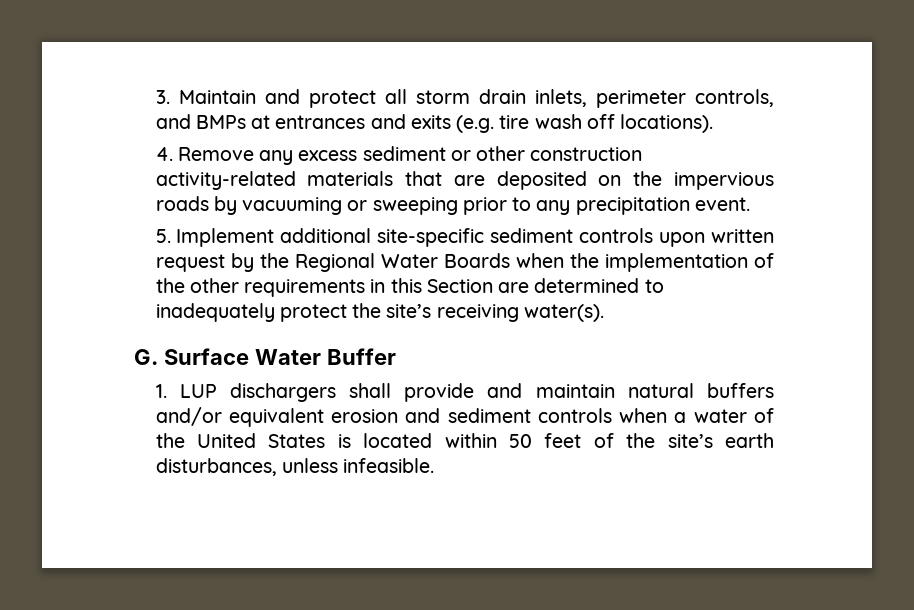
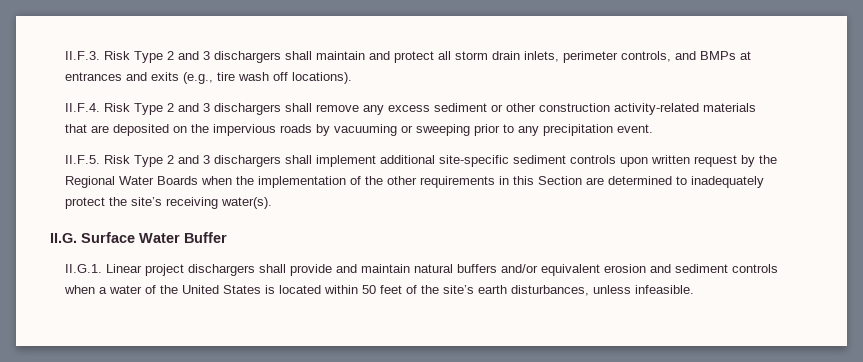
[155,90,256,104] 3. Maintain -> [64,51,365,63] II.F.3. Risk Type 2 and 3 dischargers shall maintain
[456,115,495,133] (e.g. -> [182,72,213,84] (e.g.,
[155,147,254,161] 4. Remove -> [64,103,359,115] II.F.4. Risk Type 2 and 3 dischargers shall remove
[155,228,275,247] 5. Implement -> [64,155,376,167] II.F.5. Risk Type 2 and 3 dischargers shall implement
[134,349,158,365] G. -> [50,233,77,243] II.G.
[155,384,217,398] 1. LUP -> [64,264,184,276] II.G.1. Linear project

